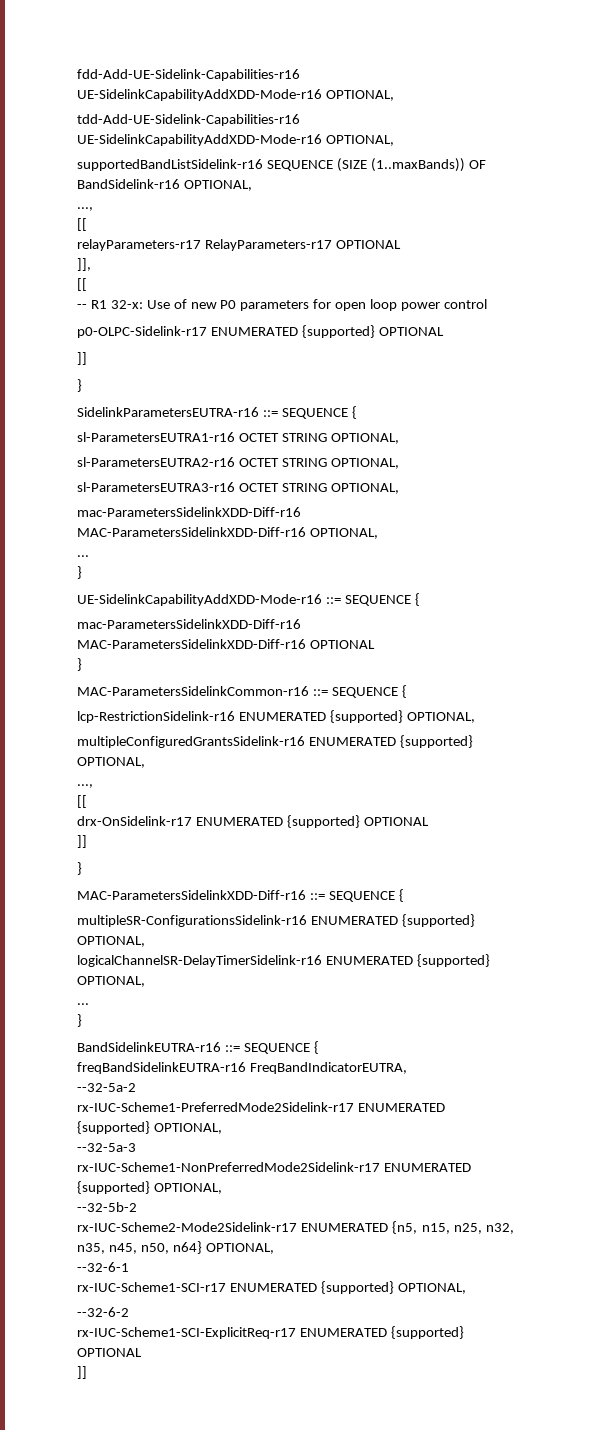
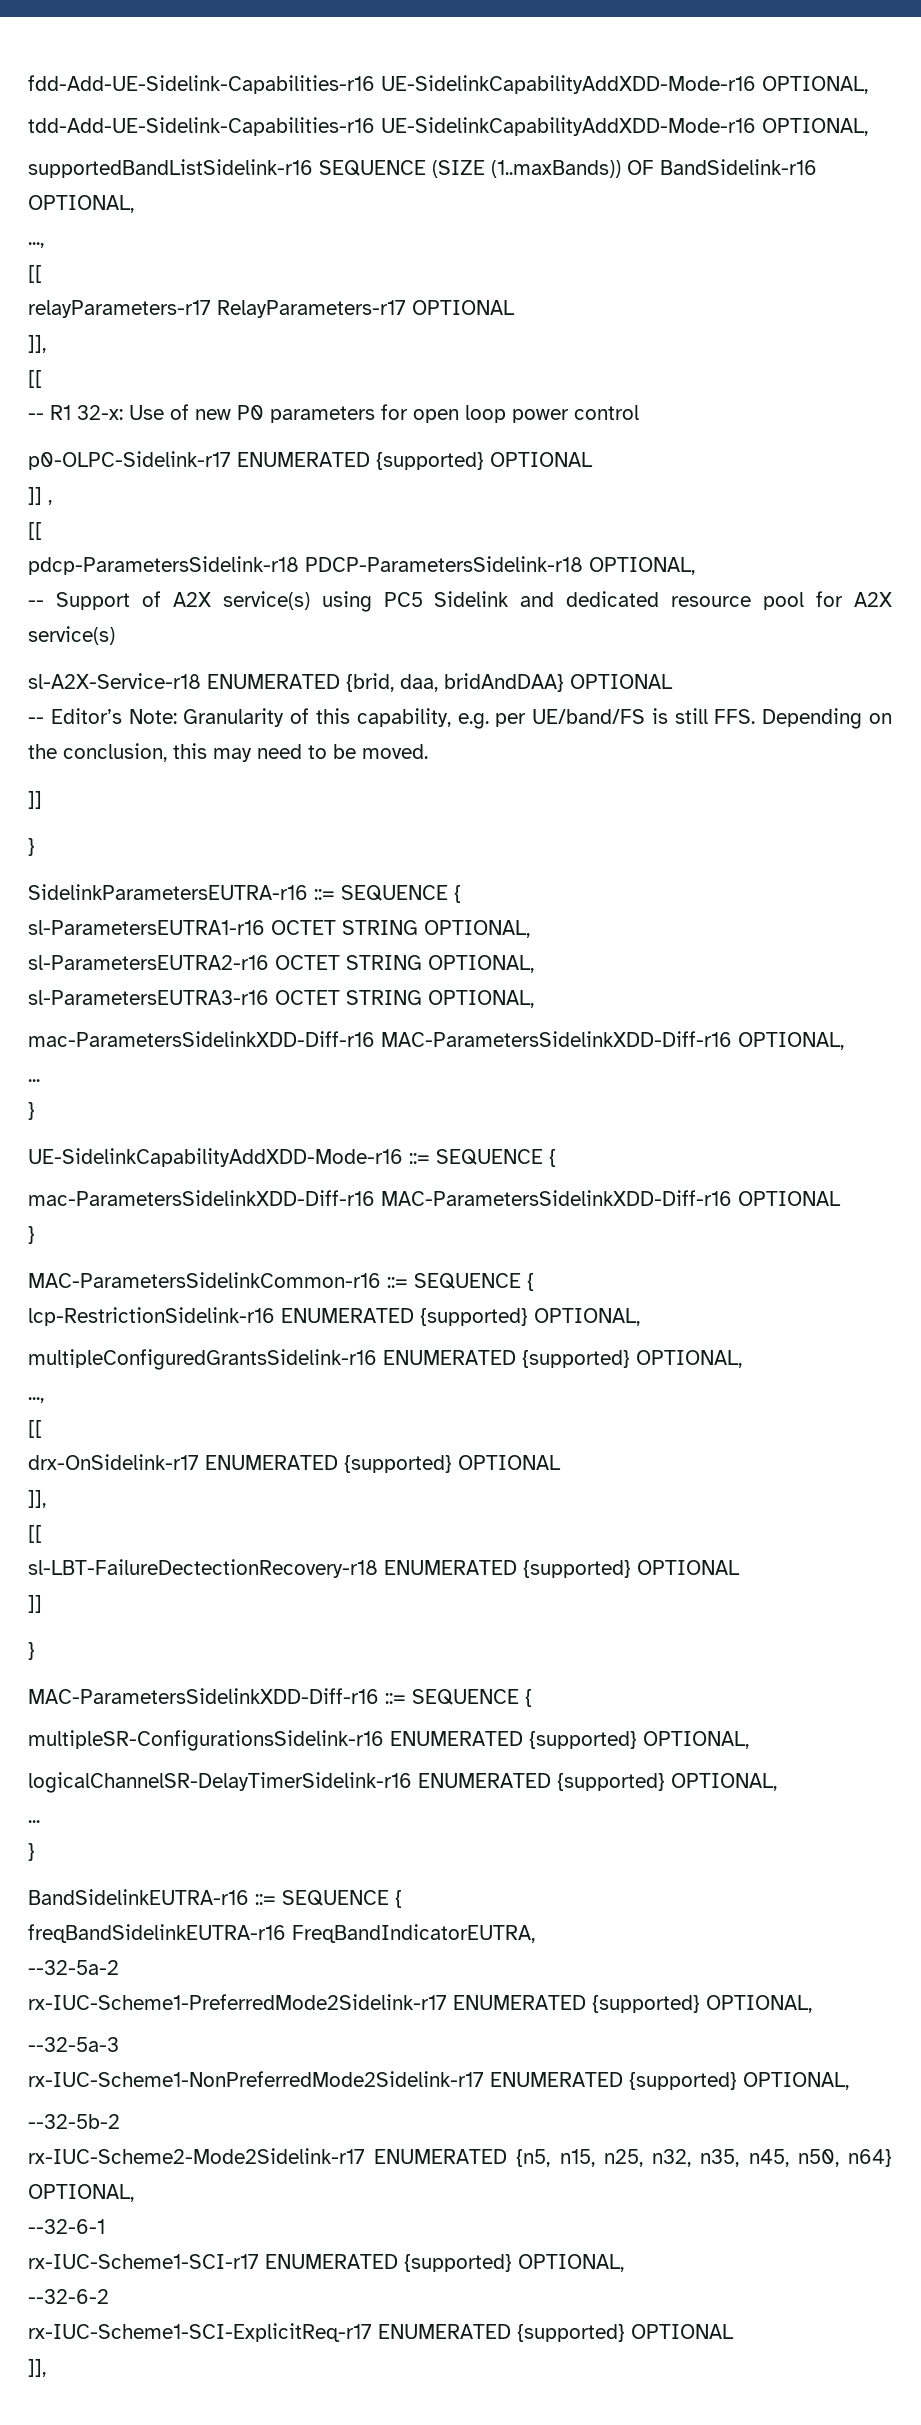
(444, 331) none -> [28,487,52,505] [28,522,42,540] [28,556,695,575] [28,591,892,612] [28,626,115,645] [28,673,673,692] [28,708,893,729] [28,743,428,762] // ]] , // [[ // pdcp-ParametersSidelink-r18 PDCP-ParametersSidelink-r18 OPTIONAL, // -- Support of A2X service(s) using PC5 Sidelink and dedicated resource pool for A2X service(s) // sl-A2X-Service-r18 ENUMERATED {brid, daa, bridAndDAA} OPTIONAL // -- Editor’s Note: Granularity of this capability, e.g. per UE/band/FS is still FFS. Depending on the conclusion, this may need to be moved.
(429, 821) none -> [28,1490,46,1508] [28,1525,42,1543] [28,1559,740,1578] // ]], // [[ // sl-LBT-FailureDectectionRecovery-r18 ENUMERATED {supported} OPTIONAL
[77,1366,87,1379] ]] -> [28,2359,46,2377] ]],

